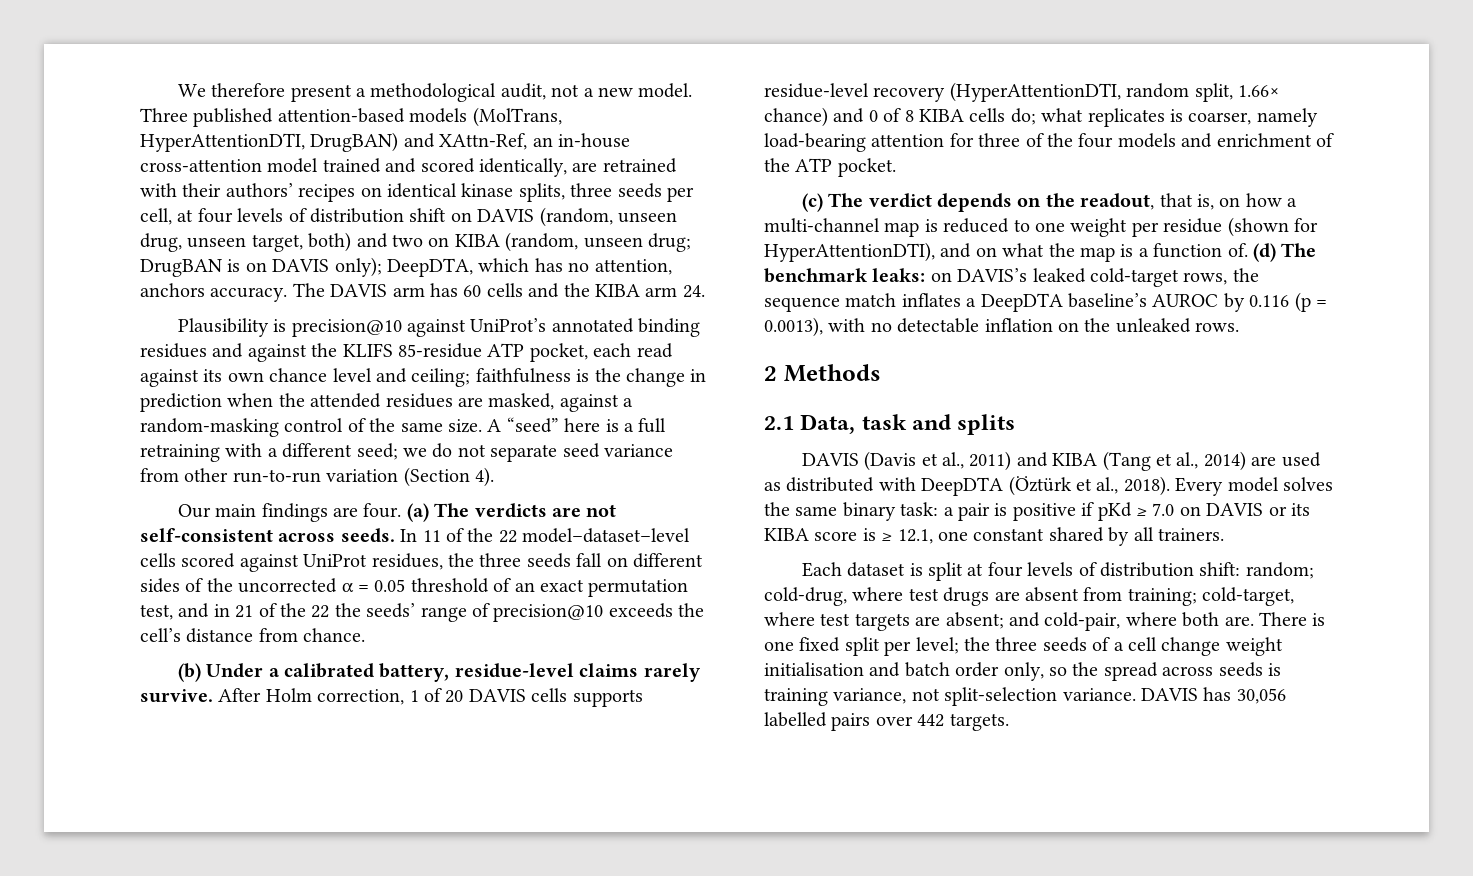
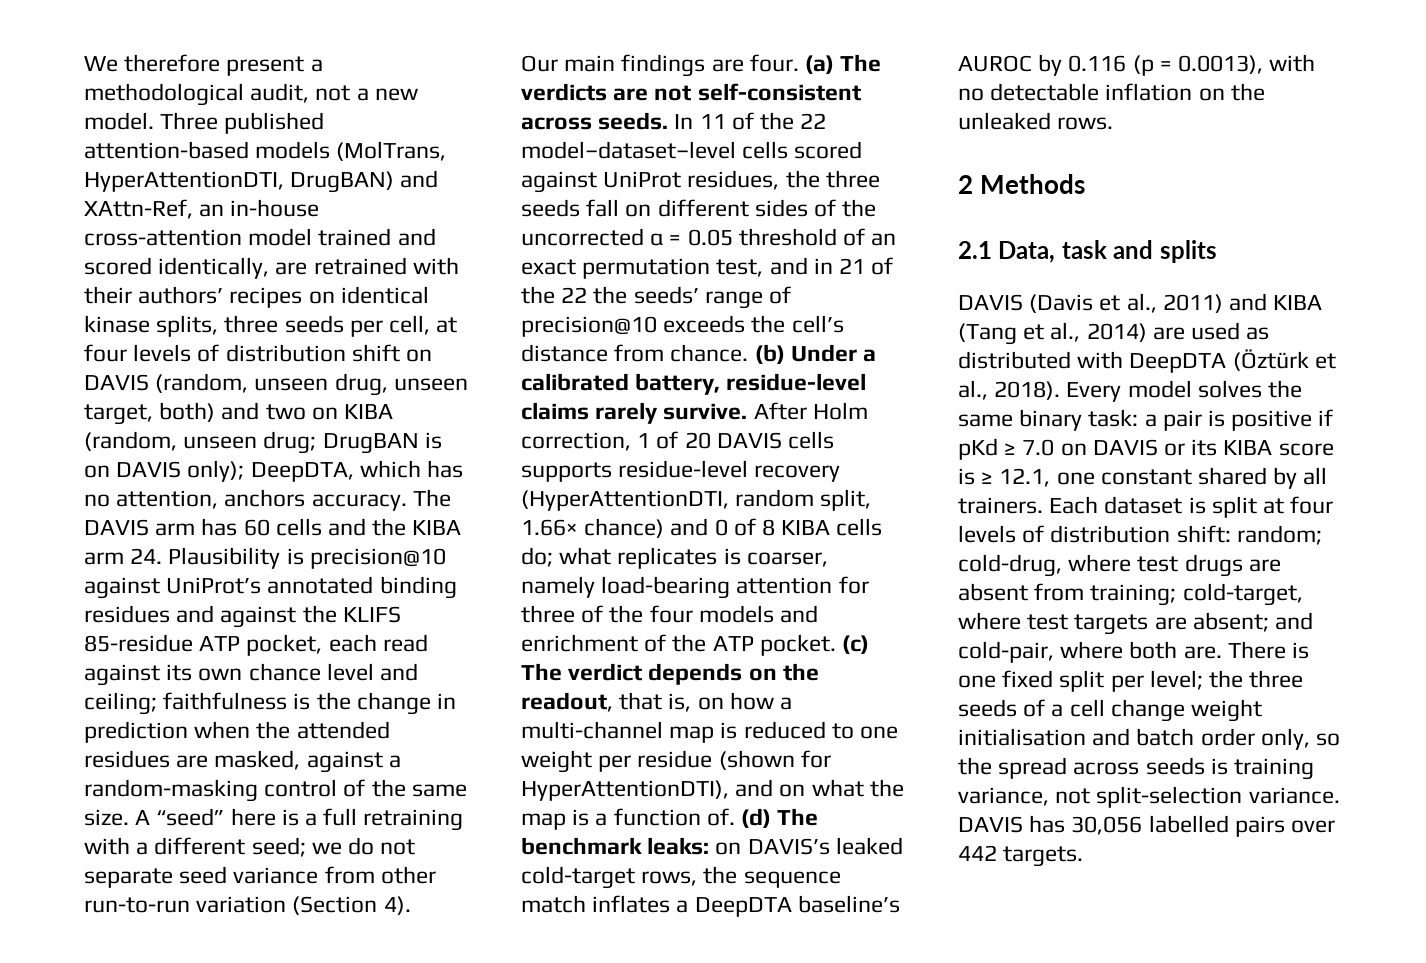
(705, 291) // -> (163, 556) none
(366, 635) // -> (749, 353) none
(896, 167) // -> (836, 645) none
(1224, 534) // -> (1043, 505) none

